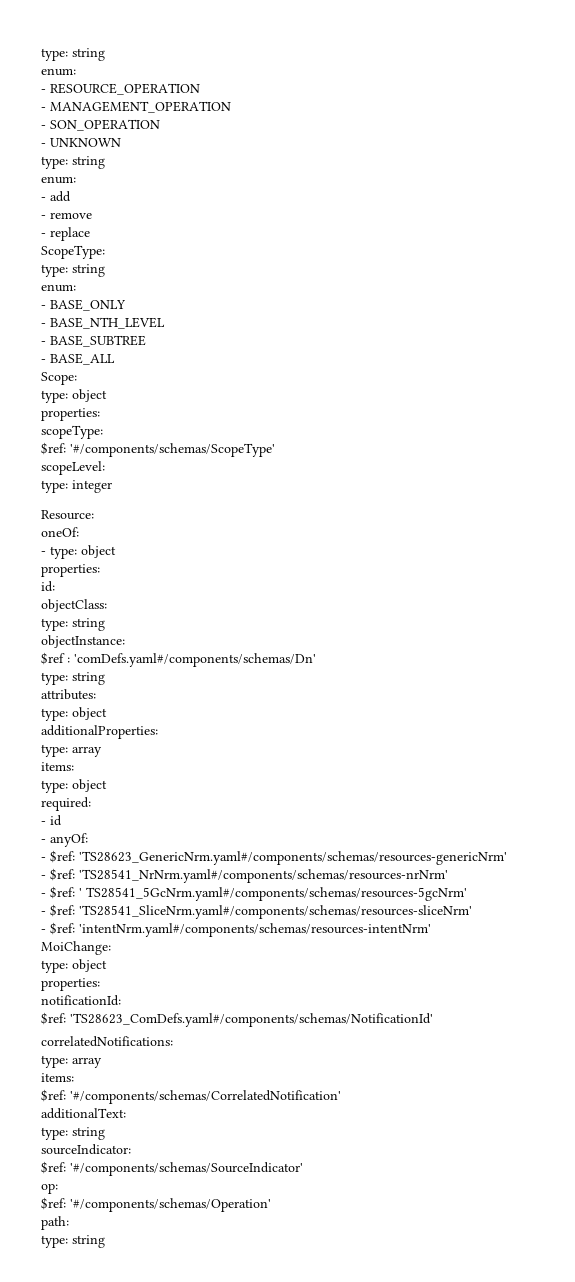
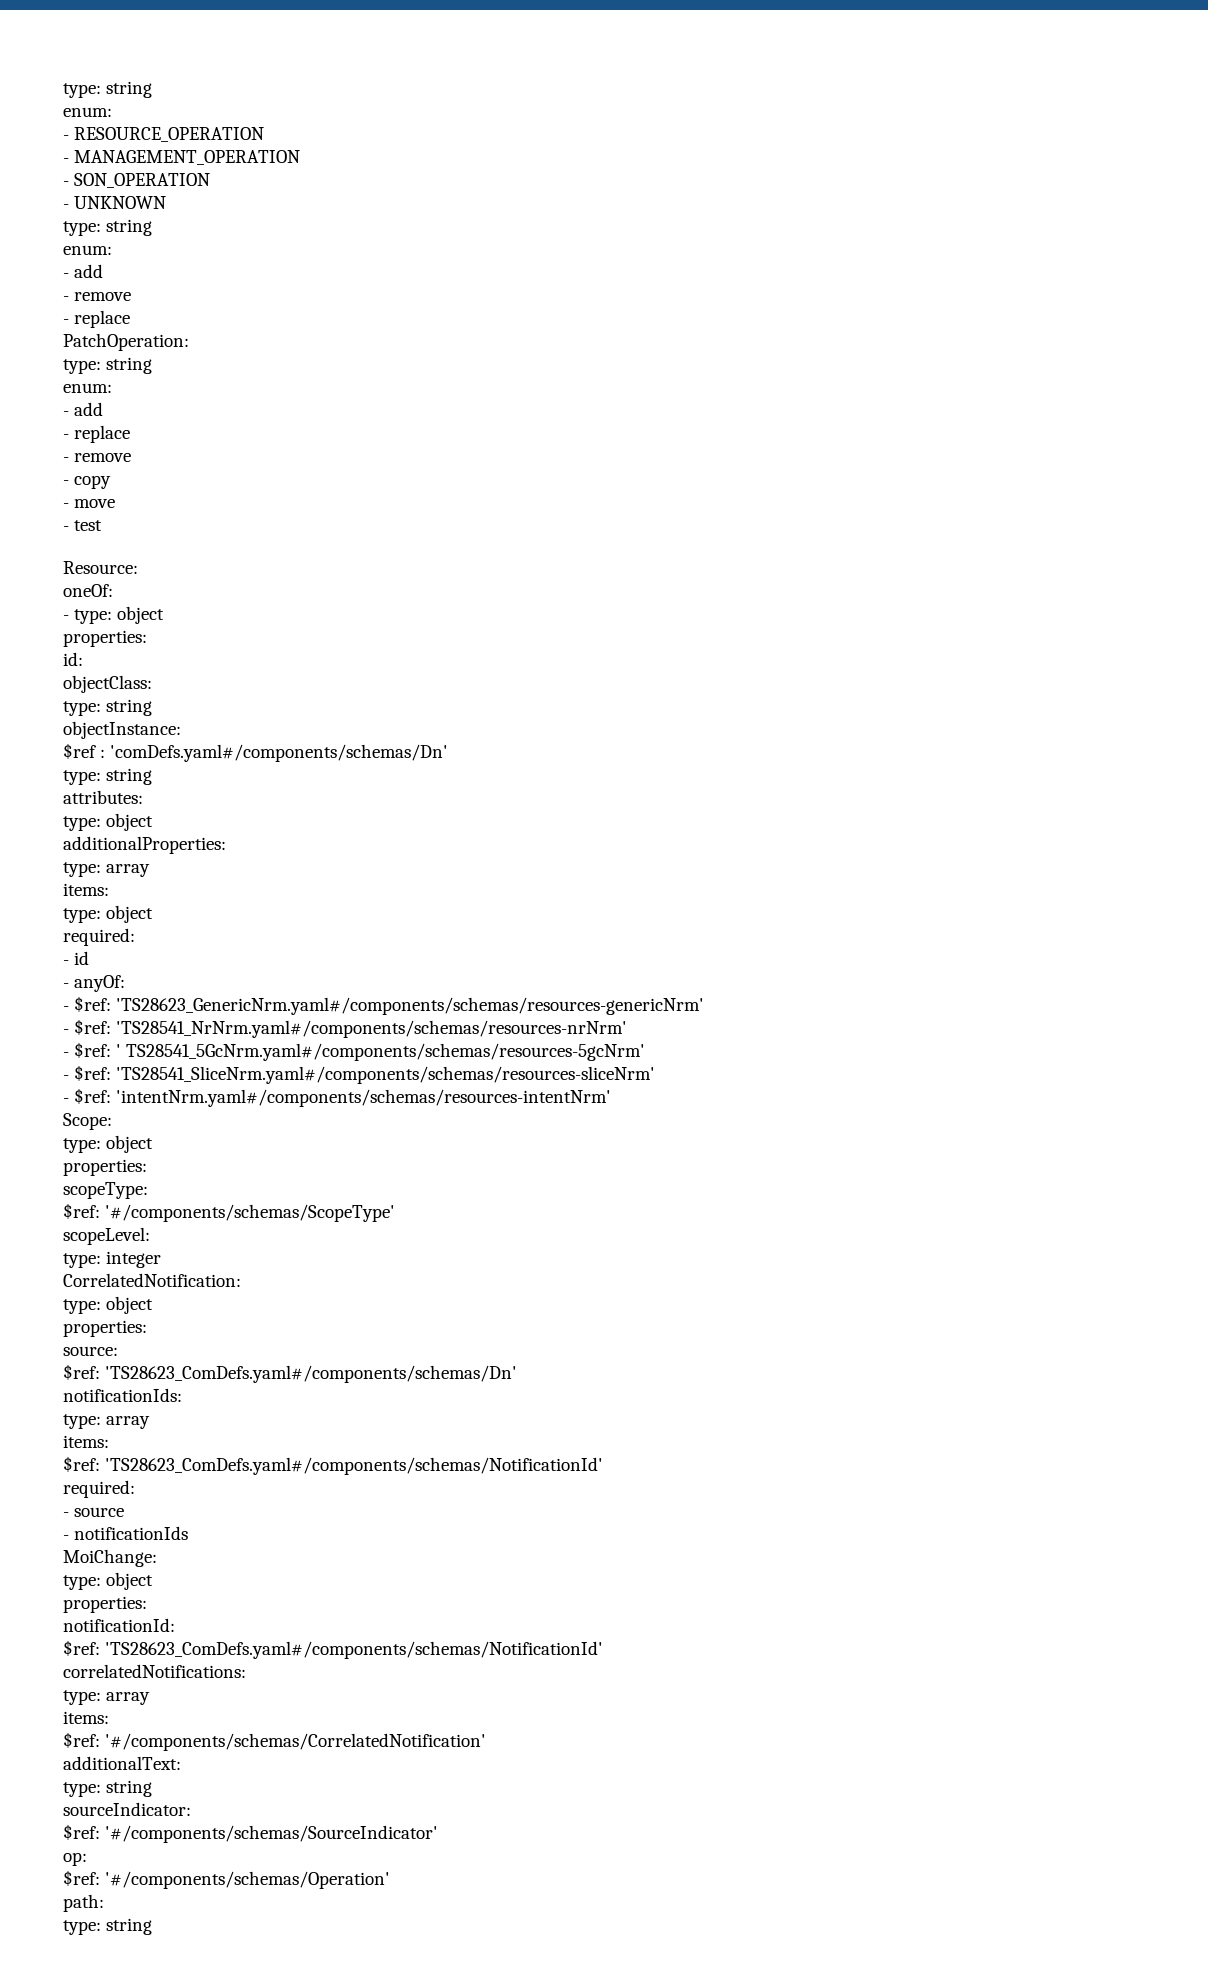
[41,245,105,259] [41,264,105,277] [41,284,76,292] [41,299,126,311] [41,317,165,329] [41,335,146,347] [41,353,115,365] [41,372,77,385] [41,389,107,403] [41,408,100,421] [41,425,103,439] [41,442,275,457] [41,461,105,475] [41,480,112,493] ScopeType: // type: string // enum: // - BASE_ONLY // - BASE_NTH_LEVEL // - BASE_SUBTREE // - BASE_ALL // Scope: // type: object // properties: // scopeType: // $ref: '#/components/schemas/ScopeType' // scopeLevel: // type: integer -> [63,333,189,351] [63,357,153,374] [63,383,112,393] [63,402,104,416] [63,425,131,443] [63,453,132,462] [63,475,112,489] [63,499,116,508] [63,520,103,531] PatchOperation: // type: string // enum: // - add // - replace // - remove // - copy // - move // - test
(431, 930) none -> [63,1113,112,1130] [63,1135,154,1153] [63,1159,147,1176] [63,1182,148,1199] [63,1203,396,1222] [63,1227,150,1245] [63,1251,162,1268] [63,1273,241,1287] [63,1296,154,1314] [63,1320,147,1337] [63,1346,118,1356] [63,1364,518,1383] [63,1388,182,1402] [63,1414,151,1429] [63,1435,109,1448] [63,1456,604,1475] [63,1480,135,1498] [63,1507,125,1517] [63,1526,189,1540] // Scope: // type: object // properties: // scopeType: // $ref: '#/components/schemas/ScopeType' // scopeLevel: // type: integer // CorrelatedNotification: // type: object // properties: // source: // $ref: 'TS28623_ComDefs.yaml#/components/schemas/Dn' // notificationIds: // type: array // items: // $ref: 'TS28623_ComDefs.yaml#/components/schemas/NotificationId' // required: // - source // - notificationIds

